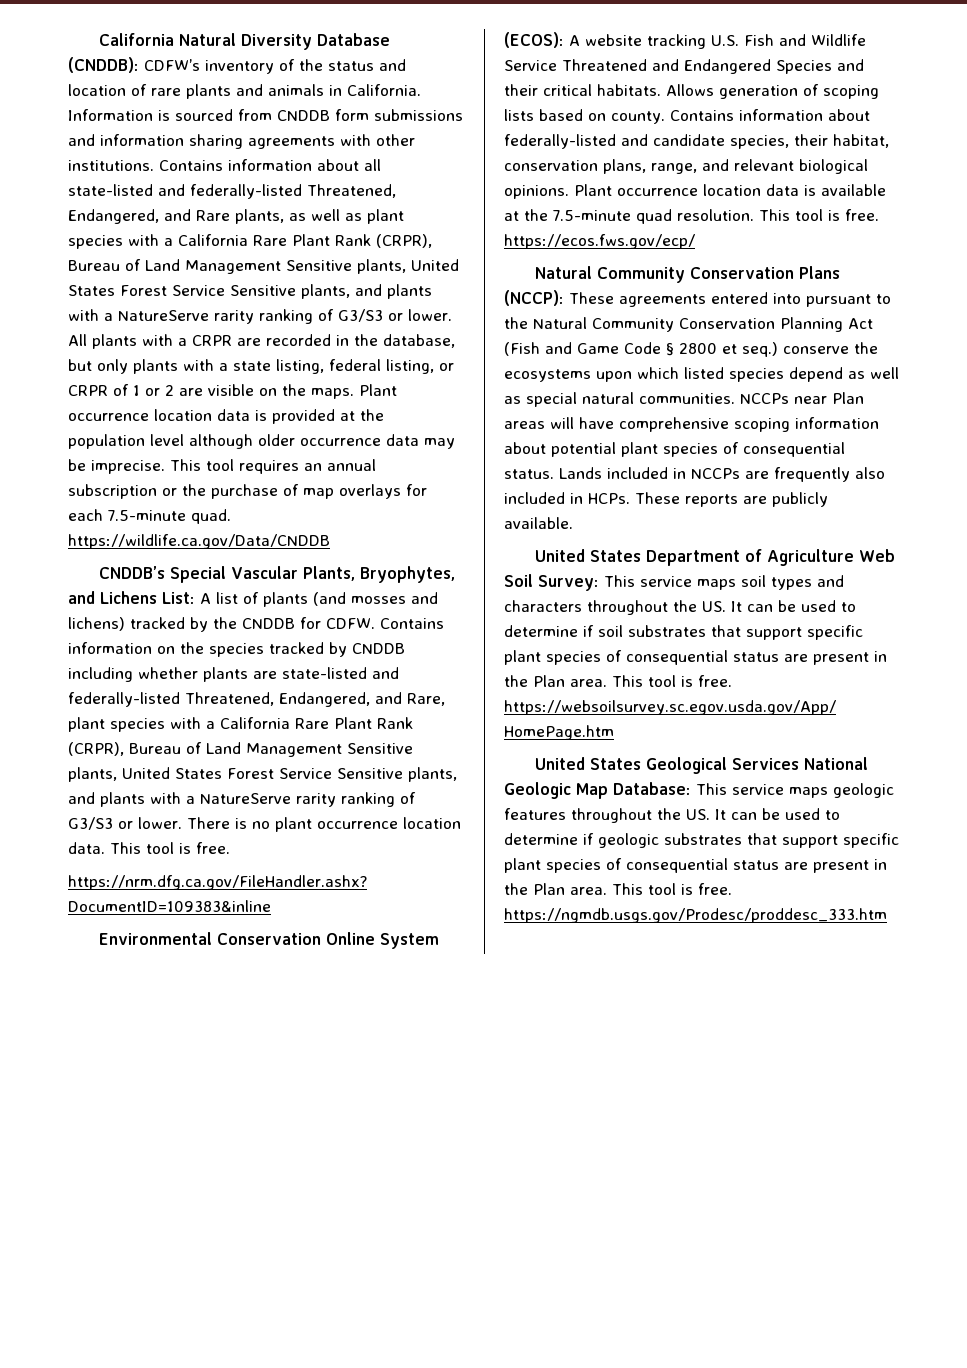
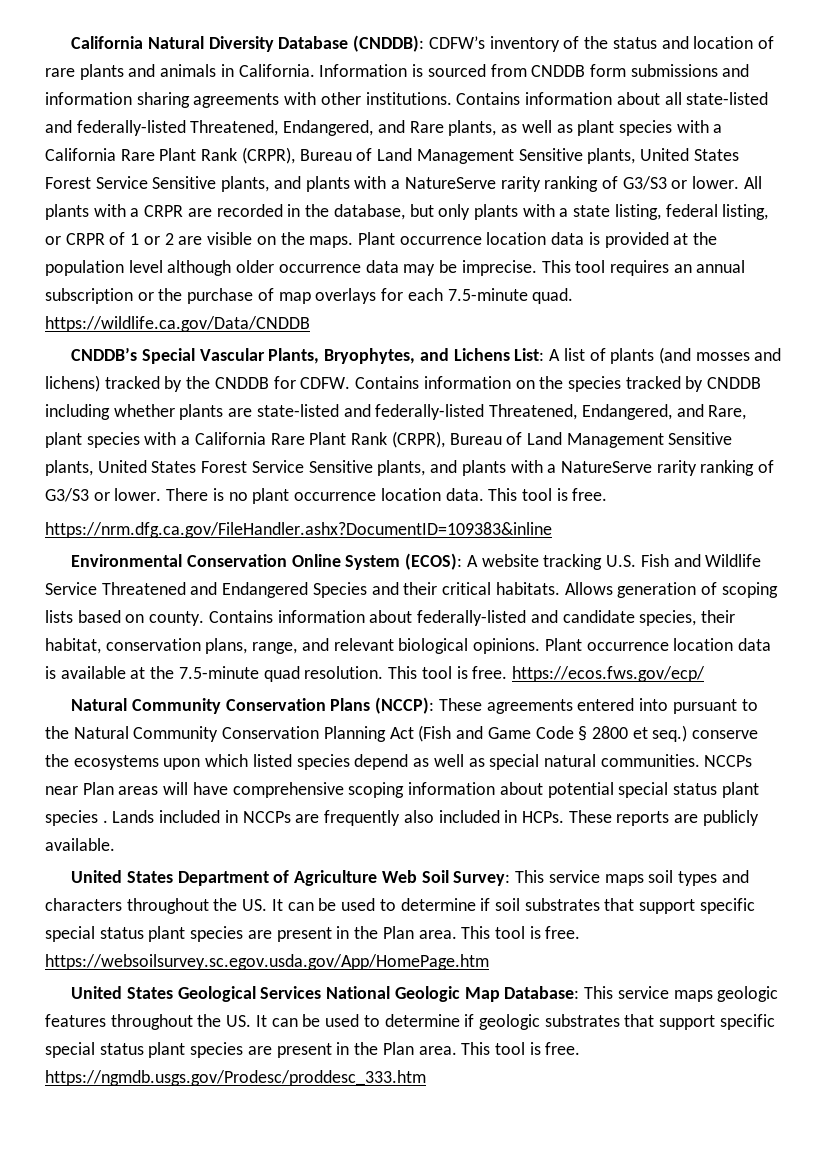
[621,442,845,457] [504,469,554,479] plant species of consequential status. -> [618,782,759,798] [45,810,108,826] special status plant species .
[504,650,779,665] plant species of consequential status -> [45,926,244,942] special status plant species
[504,858,779,873] plant species of consequential status -> [45,1042,244,1058] special status plant species

